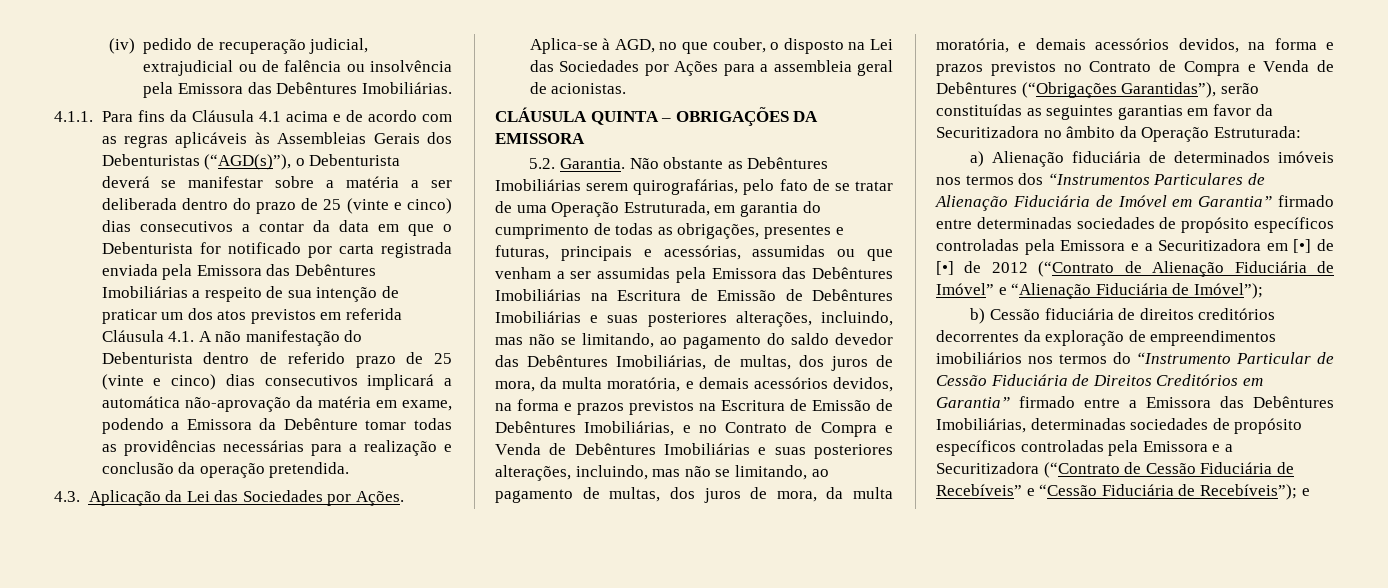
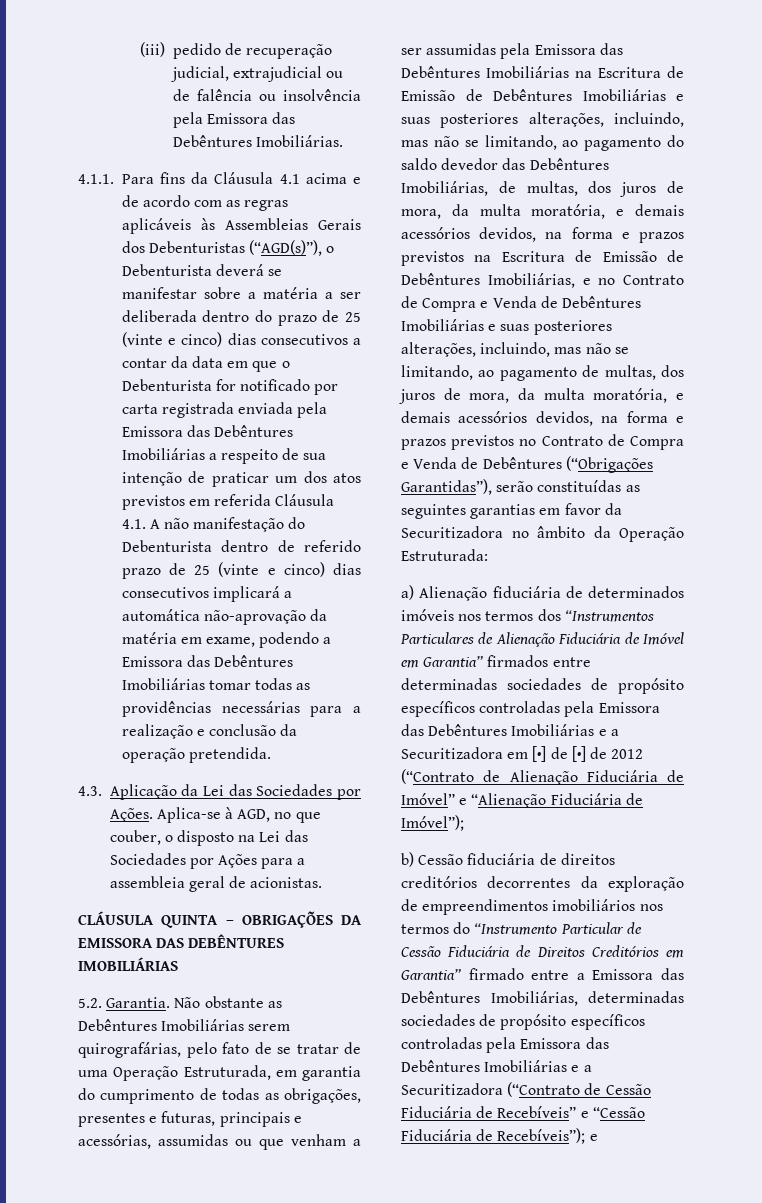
[108,38,135,54] (iv) -> [139,42,165,57] (iii)
[259,418,358,430] da Debênture -> [186,655,294,667] [121,678,205,690] das Debêntures Imobiliárias
(585, 138) none -> [156,934,285,948] [78,957,178,971] DAS DEBÊNTURES IMOBILIÁRIAS
[1278,195,1334,207] firmado -> [487,655,549,667] firmados
(1126, 245) none -> [401,724,595,736] das Debêntures Imobiliárias
(1208, 446) none -> [585,1037,609,1049] [401,1060,568,1072] das Debêntures Imobiliárias

